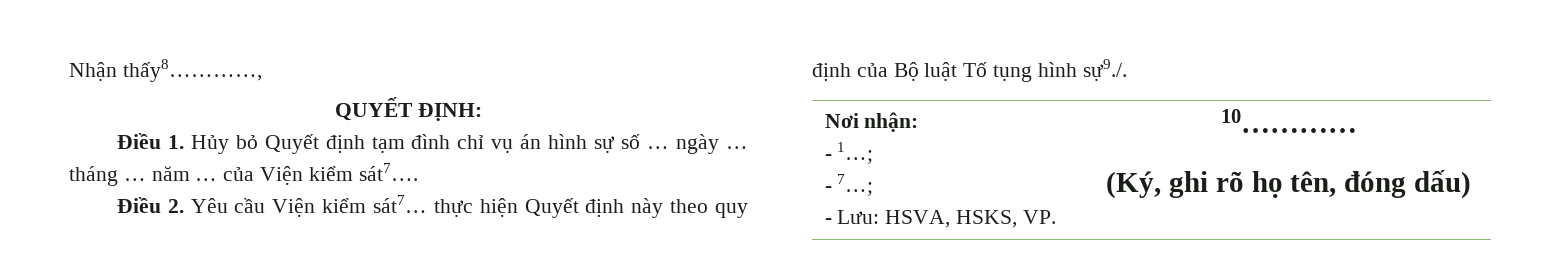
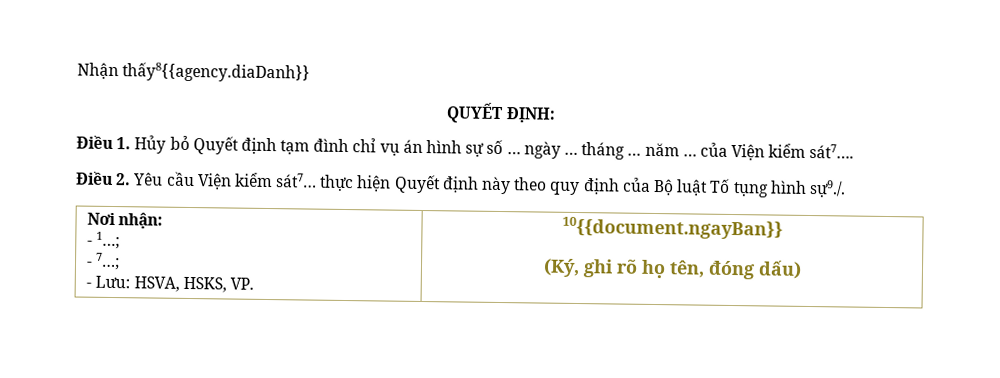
[122,59,262,82] thấy8…………, -> [122,62,311,83] thấy8{{agency.diaDanh}}
[1220,109,1357,133] 10………… -> [562,216,783,240] 10{{document.ngayBan}}

